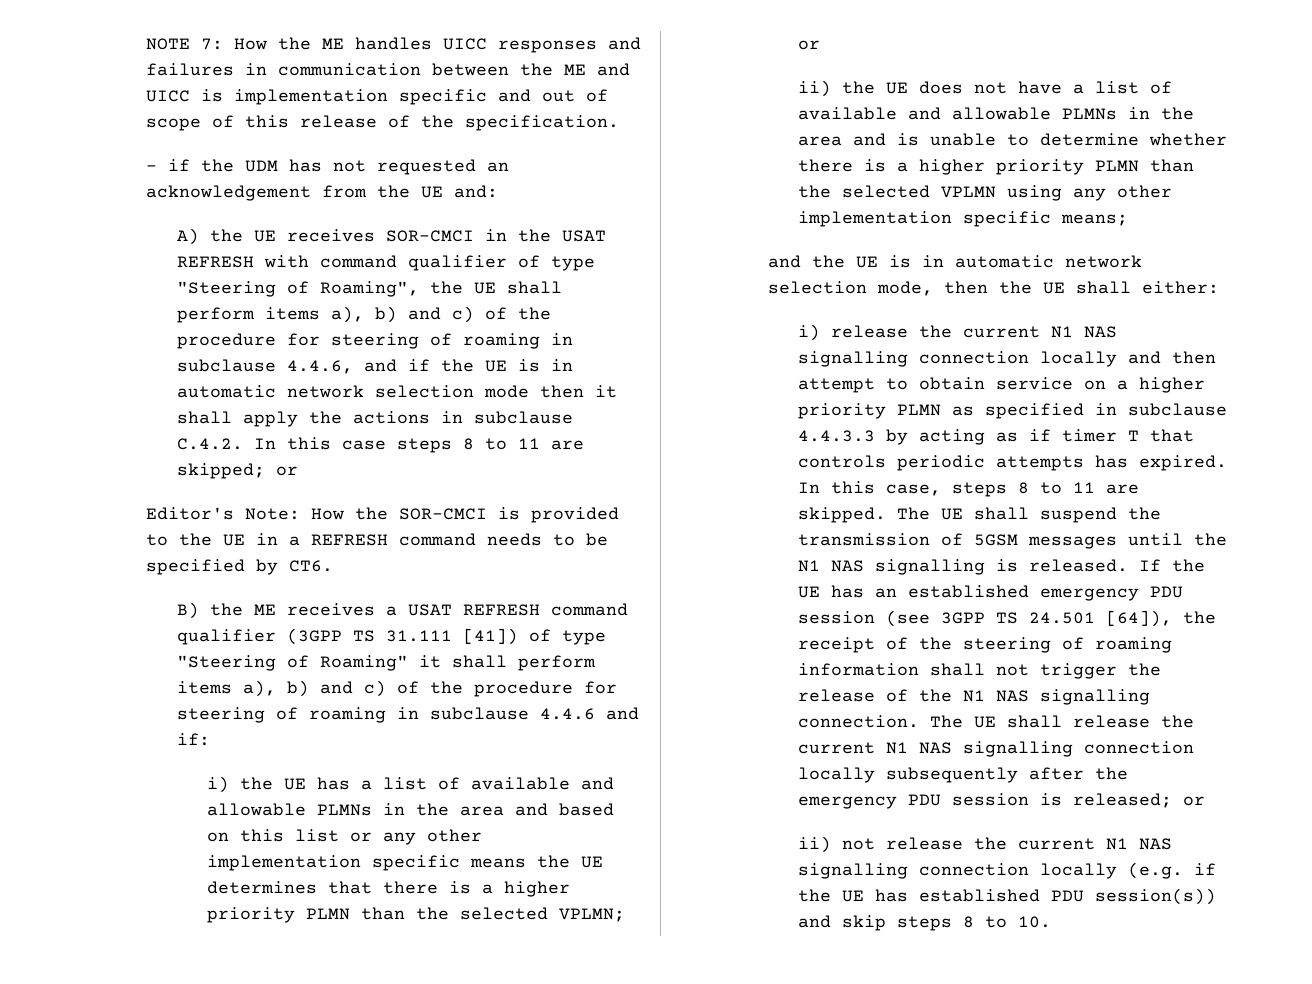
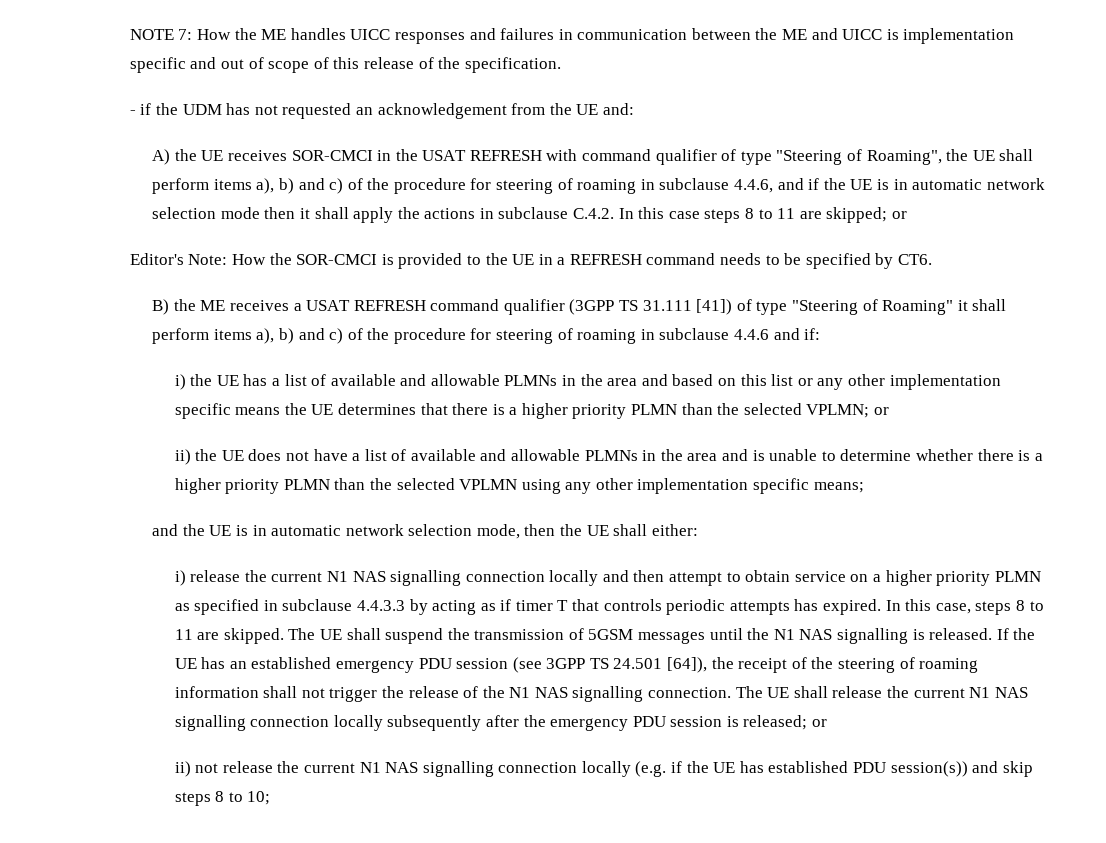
[1018,916,1052,928] 10. -> [247,791,271,805] 10;

